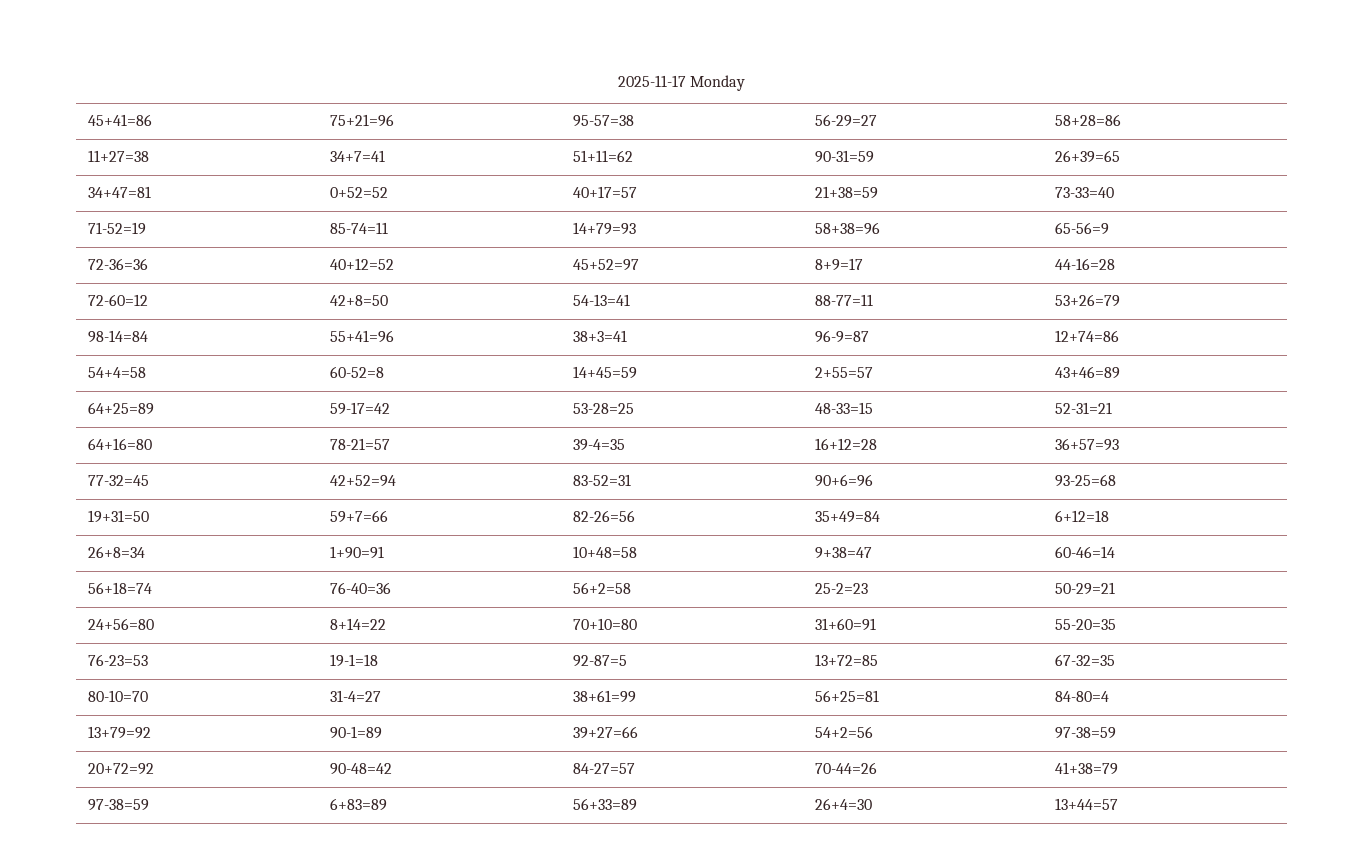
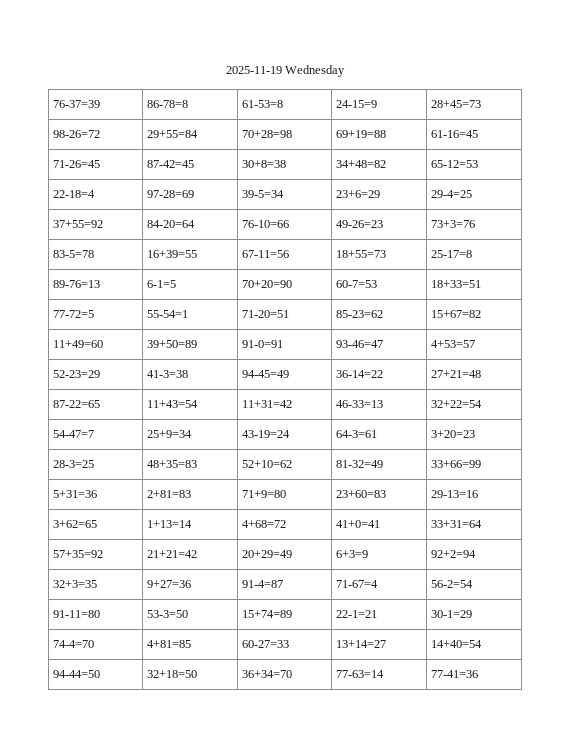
[617,75,746,91] [87,114,152,126] [329,114,394,127] [572,115,634,127] [814,114,877,127] [1054,114,1121,126] [87,150,149,162] [329,150,385,162] [572,150,633,162] [814,150,874,163] [1054,150,1120,163] [87,186,151,198] [329,187,388,198] [572,186,637,198] [814,186,878,199] [1054,187,1114,198] [87,222,146,235] [329,222,388,234] [572,222,636,235] [814,222,880,235] [1054,222,1109,235] [87,258,148,270] [329,258,394,270] [572,259,639,271] [814,258,863,271] [1054,258,1115,270] [87,294,148,306] [329,295,388,306] [572,294,630,306] [814,294,873,306] [1054,294,1120,307] [87,330,148,343] [329,330,394,343] [572,330,627,342] [814,330,869,343] [1054,330,1119,342] [87,367,146,378] [329,366,384,378] [572,366,637,379] [814,367,873,378] [1054,366,1120,379] [87,402,154,415] [329,402,390,415] [572,403,634,414] [814,402,873,414] [1054,402,1112,414] [87,438,152,450] [329,438,390,450] [572,439,625,451] [814,438,877,450] [1054,438,1119,451] [87,475,149,486] [329,475,396,487] [572,474,631,486] [814,474,873,487] [1054,474,1116,487] [87,510,149,523] [329,510,388,523] [572,510,635,522] [814,511,880,523] [1054,510,1109,522] [87,546,145,558] [329,546,384,559] [572,546,637,558] [814,547,872,559] [1054,546,1115,558] [87,582,152,594] [329,582,391,594] [572,582,631,594] [814,583,868,594] [1054,582,1115,595] [87,618,154,630] [329,618,386,630] [572,618,637,630] [814,618,876,631] [1054,619,1116,630] [87,654,148,666] [329,654,378,667] [572,655,627,667] [814,654,878,666] [1054,654,1115,666] [87,690,148,702] [329,690,381,702] [572,690,636,703] [814,690,879,702] [1054,691,1109,702] [87,726,151,739] [329,726,382,739] [572,726,638,739] [814,726,873,738] [1054,727,1116,739] [87,763,154,775] [329,763,392,775] [572,763,635,774] [814,762,877,774] [1054,762,1118,775] [87,799,149,811] [329,798,387,811] [572,798,637,811] [814,798,872,810] [1054,798,1118,810] 2025-11-17 Monday // 45+41=86 | 75+21=96 | 95-57=38 | 56-29=27 | 58+28=86 // 11+27=38 | 34+7=41 | 51+11=62 | 90-31=59 | 26+39=65 // 34+47=81 | 0+52=52 | 40+17=57 | 21+38=59 | 73-33=40 // 71-52=19 | 85-74=11 | 14+79=93 | 58+38=96 | 65-56=9 // 72-36=36 | 40+12=52 | 45+52=97 | 8+9=17 | 44-16=28 // 72-60=12 | 42+8=50 | 54-13=41 | 88-77=11 | 53+26=79 // 98-14=84 | 55+41=96 | 38+3=41 | 96-9=87 | 12+74=86 // 54+4=58 | 60-52=8 | 14+45=59 | 2+55=57 | 43+46=89 // 64+25=89 | 59-17=42 | 53-28=25 | 48-33=15 | 52-31=21 // 64+16=80 | 78-21=57 | 39-4=35 | 16+12=28 | 36+57=93 // 77-32=45 | 42+52=94 | 83-52=31 | 90+6=96 | 93-25=68 // 19+31=50 | 59+7=66 | 82-26=56 | 35+49=84 | 6+12=18 // 26+8=34 | 1+90=91 | 10+48=58 | 9+38=47 | 60-46=14 // 56+18=74 | 76-40=36 | 56+2=58 | 25-2=23 | 50-29=21 // 24+56=80 | 8+14=22 | 70+10=80 | 31+60=91 | 55-20=35 // 76-23=53 | 19-1=18 | 92-87=5 | 13+72=85 | 67-32=35 // 80-10=70 | 31-4=27 | 38+61=99 | 56+25=81 | 84-80=4 // 13+79=92 | 90-1=89 | 39+27=66 | 54+2=56 | 97-38=59 // 20+72=92 | 90-48=42 | 84-27=57 | 70-44=26 | 41+38=79 // 97-38=59 | 6+83=89 | 56+33=89 | 26+4=30 | 13+44=57 -> [225,65,346,77] [53,100,101,108] [147,100,189,108] [242,100,284,108] [336,100,378,108] [431,100,482,108] [53,130,101,138] [147,130,199,138] [242,130,293,138] [336,130,387,138] [431,130,479,138] [53,160,101,168] [147,160,195,168] [242,160,287,168] [336,160,387,168] [431,160,479,168] [53,190,96,198] [147,190,195,198] [242,190,285,198] [336,190,381,198] [431,190,473,198] [53,220,104,228] [147,220,196,228] [242,220,290,228] [336,220,384,228] [431,220,476,228] [53,250,95,258] [147,250,198,258] [242,250,290,258] [336,250,387,258] [431,250,473,258] [53,280,101,288] [147,280,177,288] [242,280,293,288] [336,280,378,288] [431,280,482,288] [53,310,95,318] [147,310,189,318] [242,310,290,318] [336,310,384,318] [431,310,482,318] [53,340,104,348] [147,340,198,348] [242,340,284,348] [336,340,384,348] [431,340,476,348] [53,370,101,378] [147,370,189,378] [242,370,290,378] [336,370,384,378] [431,370,482,378] [53,400,101,408] [147,400,199,408] [242,400,293,408] [336,400,384,408] [431,400,483,408] [53,430,95,438] [147,430,193,438] [242,430,291,438] [336,430,378,438] [431,430,476,438] [53,460,95,468] [147,460,198,468] [242,460,293,468] [336,460,384,468] [431,460,482,468] [53,490,98,498] [147,490,192,498] [242,490,287,498] [336,490,387,498] [431,490,479,498] [53,520,98,528] [147,520,193,528] [242,520,287,528] [336,520,381,528] [431,520,483,528] [53,550,104,558] [147,550,198,558] [242,550,293,558] [336,550,369,558] [431,550,477,558] [53,580,98,588] [147,580,192,588] [242,580,284,588] [336,580,379,588] [431,580,474,588] [53,610,101,618] [147,610,189,618] [242,610,293,618] [336,610,378,618] [431,610,473,618] [53,640,95,648] [147,640,192,648] [242,640,290,648] [336,640,387,648] [431,640,483,648] [53,670,101,678] [147,670,198,678] [242,670,293,678] [336,670,385,678] [431,670,479,678] 2025-11-19 Wednesday // 76-37=39 | 86-78=8 | 61-53=8 | 24-15=9 | 28+45=73 // 98-26=72 | 29+55=84 | 70+28=98 | 69+19=88 | 61-16=45 // 71-26=45 | 87-42=45 | 30+8=38 | 34+48=82 | 65-12=53 // 22-18=4 | 97-28=69 | 39-5=34 | 23+6=29 | 29-4=25 // 37+55=92 | 84-20=64 | 76-10=66 | 49-26=23 | 73+3=76 // 83-5=78 | 16+39=55 | 67-11=56 | 18+55=73 | 25-17=8 // 89-76=13 | 6-1=5 | 70+20=90 | 60-7=53 | 18+33=51 // 77-72=5 | 55-54=1 | 71-20=51 | 85-23=62 | 15+67=82 // 11+49=60 | 39+50=89 | 91-0=91 | 93-46=47 | 4+53=57 // 52-23=29 | 41-3=38 | 94-45=49 | 36-14=22 | 27+21=48 // 87-22=65 | 11+43=54 | 11+31=42 | 46-33=13 | 32+22=54 // 54-47=7 | 25+9=34 | 43-19=24 | 64-3=61 | 3+20=23 // 28-3=25 | 48+35=83 | 52+10=62 | 81-32=49 | 33+66=99 // 5+31=36 | 2+81=83 | 71+9=80 | 23+60=83 | 29-13=16 // 3+62=65 | 1+13=14 | 4+68=72 | 41+0=41 | 33+31=64 // 57+35=92 | 21+21=42 | 20+29=49 | 6+3=9 | 92+2=94 // 32+3=35 | 9+27=36 | 91-4=87 | 71-67=4 | 56-2=54 // 91-11=80 | 53-3=50 | 15+74=89 | 22-1=21 | 30-1=29 // 74-4=70 | 4+81=85 | 60-27=33 | 13+14=27 | 14+40=54 // 94-44=50 | 32+18=50 | 36+34=70 | 77-63=14 | 77-41=36

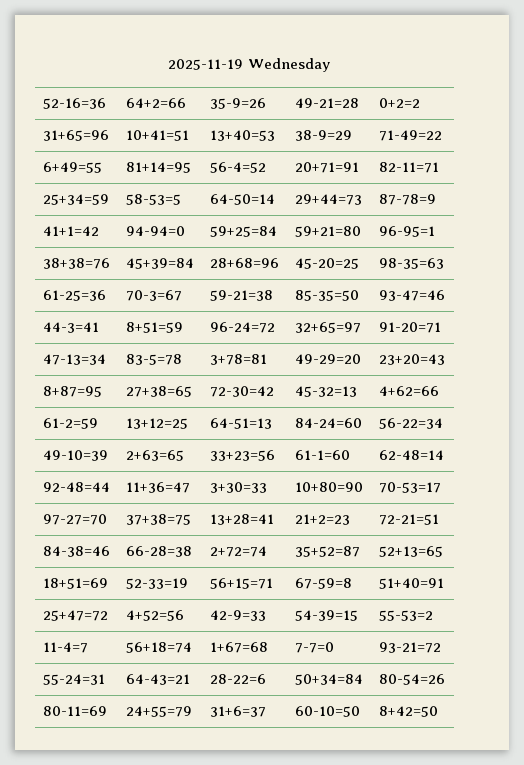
[53,100,101,108] [147,100,189,108] [242,100,284,108] [336,100,378,108] [431,100,482,108] [53,130,101,138] [147,130,199,138] [242,130,293,138] [336,130,387,138] [431,130,479,138] [53,160,101,168] [147,160,195,168] [242,160,287,168] [336,160,387,168] [431,160,479,168] [53,190,96,198] [147,190,195,198] [242,190,285,198] [336,190,381,198] [431,190,473,198] [53,220,104,228] [147,220,196,228] [242,220,290,228] [336,220,384,228] [431,220,476,228] [53,250,95,258] [147,250,198,258] [242,250,290,258] [336,250,387,258] [431,250,473,258] [53,280,101,288] [147,280,177,288] [242,280,293,288] [336,280,378,288] [431,280,482,288] [53,310,95,318] [147,310,189,318] [242,310,290,318] [336,310,384,318] [431,310,482,318] [53,340,104,348] [147,340,198,348] [242,340,284,348] [336,340,384,348] [431,340,476,348] [53,370,101,378] [147,370,189,378] [242,370,290,378] [336,370,384,378] [431,370,482,378] [53,400,101,408] [147,400,199,408] [242,400,293,408] [336,400,384,408] [431,400,483,408] [53,430,95,438] [147,430,193,438] [242,430,291,438] [336,430,378,438] [431,430,476,438] [53,460,95,468] [147,460,198,468] [242,460,293,468] [336,460,384,468] [431,460,482,468] [53,490,98,498] [147,490,192,498] [242,490,287,498] [336,490,387,498] [431,490,479,498] [53,520,98,528] [147,520,193,528] [242,520,287,528] [336,520,381,528] [431,520,483,528] [53,550,104,558] [147,550,198,558] [242,550,293,558] [336,550,369,558] [431,550,477,558] [53,580,98,588] [147,580,192,588] [242,580,284,588] [336,580,379,588] [431,580,474,588] [53,610,101,618] [147,610,189,618] [242,610,293,618] [336,610,378,618] [431,610,473,618] [53,640,95,648] [147,640,192,648] [242,640,290,648] [336,640,387,648] [431,640,483,648] [53,670,101,678] [147,670,198,678] [242,670,293,678] [336,670,385,678] [431,670,479,678] 76-37=39 | 86-78=8 | 61-53=8 | 24-15=9 | 28+45=73 // 98-26=72 | 29+55=84 | 70+28=98 | 69+19=88 | 61-16=45 // 71-26=45 | 87-42=45 | 30+8=38 | 34+48=82 | 65-12=53 // 22-18=4 | 97-28=69 | 39-5=34 | 23+6=29 | 29-4=25 // 37+55=92 | 84-20=64 | 76-10=66 | 49-26=23 | 73+3=76 // 83-5=78 | 16+39=55 | 67-11=56 | 18+55=73 | 25-17=8 // 89-76=13 | 6-1=5 | 70+20=90 | 60-7=53 | 18+33=51 // 77-72=5 | 55-54=1 | 71-20=51 | 85-23=62 | 15+67=82 // 11+49=60 | 39+50=89 | 91-0=91 | 93-46=47 | 4+53=57 // 52-23=29 | 41-3=38 | 94-45=49 | 36-14=22 | 27+21=48 // 87-22=65 | 11+43=54 | 11+31=42 | 46-33=13 | 32+22=54 // 54-47=7 | 25+9=34 | 43-19=24 | 64-3=61 | 3+20=23 // 28-3=25 | 48+35=83 | 52+10=62 | 81-32=49 | 33+66=99 // 5+31=36 | 2+81=83 | 71+9=80 | 23+60=83 | 29-13=16 // 3+62=65 | 1+13=14 | 4+68=72 | 41+0=41 | 33+31=64 // 57+35=92 | 21+21=42 | 20+29=49 | 6+3=9 | 92+2=94 // 32+3=35 | 9+27=36 | 91-4=87 | 71-67=4 | 56-2=54 // 91-11=80 | 53-3=50 | 15+74=89 | 22-1=21 | 30-1=29 // 74-4=70 | 4+81=85 | 60-27=33 | 13+14=27 | 14+40=54 // 94-44=50 | 32+18=50 | 36+34=70 | 77-63=14 | 77-41=36 -> [42,98,106,109] [125,98,186,108] [209,98,266,109] [294,98,359,108] [378,98,420,108] [42,130,109,141] [125,130,189,141] [209,130,275,141] [294,130,352,141] [378,130,442,141] [42,162,102,173] [125,162,191,173] [209,162,266,173] [294,162,359,173] [378,162,439,173] [42,194,109,205] [125,194,181,205] [209,194,275,205] [294,194,362,205] [378,194,436,205] [42,226,99,236] [125,226,185,236] [209,226,277,237] [294,226,361,237] [378,226,435,237] [42,258,110,269] [125,258,194,269] [209,258,279,268] [294,258,359,269] [378,258,444,269] [42,290,106,301] [125,290,182,301] [209,290,273,301] [294,290,359,301] [378,290,445,301] [42,322,99,333] [125,322,183,333] [209,322,275,333] [294,322,361,333] [378,322,441,333] [42,354,106,365] [125,354,182,365] [209,354,267,365] [294,354,361,364] [378,354,445,365] [42,386,102,397] [125,386,192,397] [209,386,274,397] [294,386,357,397] [378,386,439,396] [42,418,98,429] [125,418,188,429] [209,418,272,429] [294,418,362,428] [378,418,443,429] [42,450,108,461] [125,450,184,461] [209,450,275,461] [294,450,350,460] [378,450,444,460] [42,482,110,492] [125,482,190,493] [209,482,267,493] [294,482,363,492] [378,482,441,493] [42,514,107,525] [125,514,191,525] [209,514,274,525] [294,514,350,525] [378,514,439,525] [42,546,110,557] [125,546,192,557] [209,546,267,557] [294,546,360,557] [378,546,443,557] [42,578,108,589] [125,578,188,589] [209,578,273,589] [294,578,352,589] [378,578,444,589] [42,610,108,621] [125,610,184,621] [209,610,266,621] [294,610,358,621] [378,610,433,621] [42,642,88,653] [125,642,192,653] [209,642,268,653] [294,642,334,653] [378,642,441,653] [42,674,105,685] [125,674,190,685] [209,674,266,684] [294,674,363,685] [378,674,445,685] [42,706,107,716] [125,706,192,717] [209,706,266,717] [294,706,360,717] [378,706,438,717] 52-16=36 | 64+2=66 | 35-9=26 | 49-21=28 | 0+2=2 // 31+65=96 | 10+41=51 | 13+40=53 | 38-9=29 | 71-49=22 // 6+49=55 | 81+14=95 | 56-4=52 | 20+71=91 | 82-11=71 // 25+34=59 | 58-53=5 | 64-50=14 | 29+44=73 | 87-78=9 // 41+1=42 | 94-94=0 | 59+25=84 | 59+21=80 | 96-95=1 // 38+38=76 | 45+39=84 | 28+68=96 | 45-20=25 | 98-35=63 // 61-25=36 | 70-3=67 | 59-21=38 | 85-35=50 | 93-47=46 // 44-3=41 | 8+51=59 | 96-24=72 | 32+65=97 | 91-20=71 // 47-13=34 | 83-5=78 | 3+78=81 | 49-29=20 | 23+20=43 // 8+87=95 | 27+38=65 | 72-30=42 | 45-32=13 | 4+62=66 // 61-2=59 | 13+12=25 | 64-51=13 | 84-24=60 | 56-22=34 // 49-10=39 | 2+63=65 | 33+23=56 | 61-1=60 | 62-48=14 // 92-48=44 | 11+36=47 | 3+30=33 | 10+80=90 | 70-53=17 // 97-27=70 | 37+38=75 | 13+28=41 | 21+2=23 | 72-21=51 // 84-38=46 | 66-28=38 | 2+72=74 | 35+52=87 | 52+13=65 // 18+51=69 | 52-33=19 | 56+15=71 | 67-59=8 | 51+40=91 // 25+47=72 | 4+52=56 | 42-9=33 | 54-39=15 | 55-53=2 // 11-4=7 | 56+18=74 | 1+67=68 | 7-7=0 | 93-21=72 // 55-24=31 | 64-43=21 | 28-22=6 | 50+34=84 | 80-54=26 // 80-11=69 | 24+55=79 | 31+6=37 | 60-10=50 | 8+42=50

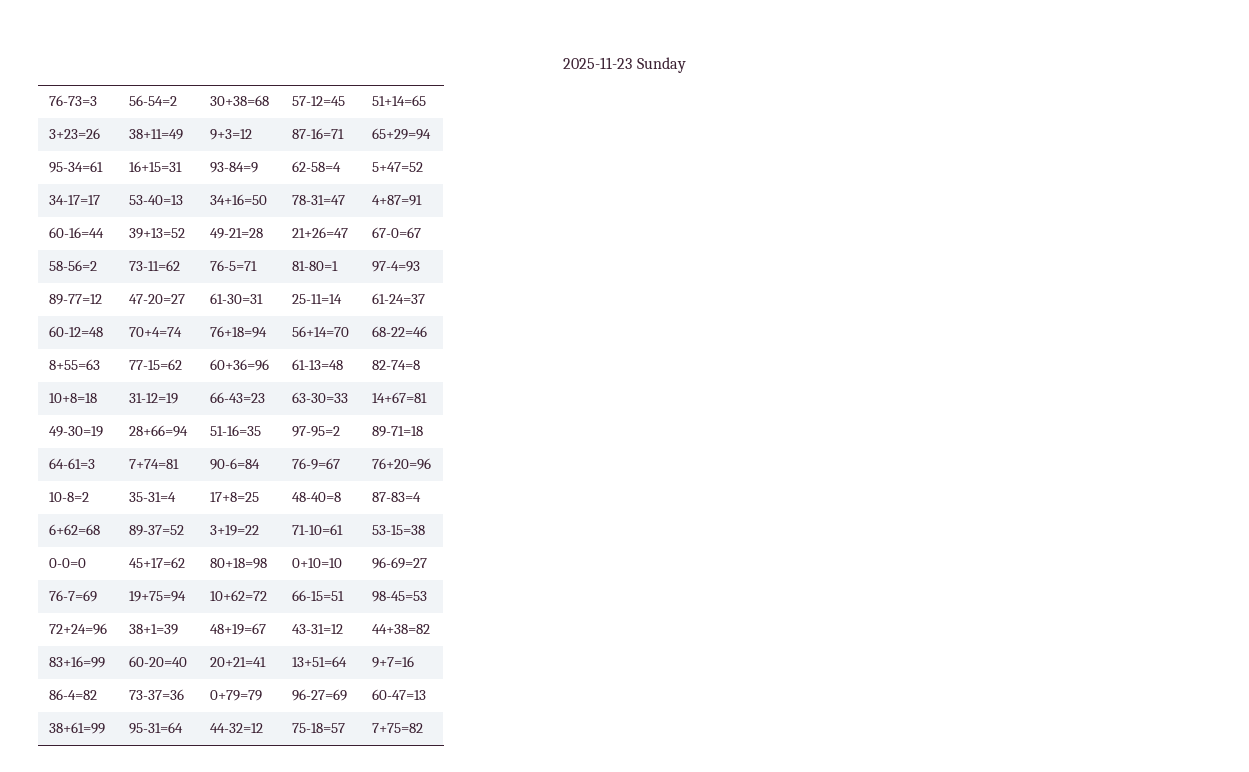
[168,58,330,72] [42,98,106,109] [125,98,186,108] [209,98,266,109] [294,98,359,108] [378,98,420,108] [42,130,109,141] [125,130,189,141] [209,130,275,141] [294,130,352,141] [378,130,442,141] [42,162,102,173] [125,162,191,173] [209,162,266,173] [294,162,359,173] [378,162,439,173] [42,194,109,205] [125,194,181,205] [209,194,275,205] [294,194,362,205] [378,194,436,205] [42,226,99,236] [125,226,185,236] [209,226,277,237] [294,226,361,237] [378,226,435,237] [42,258,110,269] [125,258,194,269] [209,258,279,268] [294,258,359,269] [378,258,444,269] [42,290,106,301] [125,290,182,301] [209,290,273,301] [294,290,359,301] [378,290,445,301] [42,322,99,333] [125,322,183,333] [209,322,275,333] [294,322,361,333] [378,322,441,333] [42,354,106,365] [125,354,182,365] [209,354,267,365] [294,354,361,364] [378,354,445,365] [42,386,102,397] [125,386,192,397] [209,386,274,397] [294,386,357,397] [378,386,439,396] [42,418,98,429] [125,418,188,429] [209,418,272,429] [294,418,362,428] [378,418,443,429] [42,450,108,461] [125,450,184,461] [209,450,275,461] [294,450,350,460] [378,450,444,460] [42,482,110,492] [125,482,190,493] [209,482,267,493] [294,482,363,492] [378,482,441,493] [42,514,107,525] [125,514,191,525] [209,514,274,525] [294,514,350,525] [378,514,439,525] [42,546,110,557] [125,546,192,557] [209,546,267,557] [294,546,360,557] [378,546,443,557] [42,578,108,589] [125,578,188,589] [209,578,273,589] [294,578,352,589] [378,578,444,589] [42,610,108,621] [125,610,184,621] [209,610,266,621] [294,610,358,621] [378,610,433,621] [42,642,88,653] [125,642,192,653] [209,642,268,653] [294,642,334,653] [378,642,441,653] [42,674,105,685] [125,674,190,685] [209,674,266,684] [294,674,363,685] [378,674,445,685] [42,706,107,716] [125,706,192,717] [209,706,266,717] [294,706,360,717] [378,706,438,717] 2025-11-19 Wednesday // 52-16=36 | 64+2=66 | 35-9=26 | 49-21=28 | 0+2=2 // 31+65=96 | 10+41=51 | 13+40=53 | 38-9=29 | 71-49=22 // 6+49=55 | 81+14=95 | 56-4=52 | 20+71=91 | 82-11=71 // 25+34=59 | 58-53=5 | 64-50=14 | 29+44=73 | 87-78=9 // 41+1=42 | 94-94=0 | 59+25=84 | 59+21=80 | 96-95=1 // 38+38=76 | 45+39=84 | 28+68=96 | 45-20=25 | 98-35=63 // 61-25=36 | 70-3=67 | 59-21=38 | 85-35=50 | 93-47=46 // 44-3=41 | 8+51=59 | 96-24=72 | 32+65=97 | 91-20=71 // 47-13=34 | 83-5=78 | 3+78=81 | 49-29=20 | 23+20=43 // 8+87=95 | 27+38=65 | 72-30=42 | 45-32=13 | 4+62=66 // 61-2=59 | 13+12=25 | 64-51=13 | 84-24=60 | 56-22=34 // 49-10=39 | 2+63=65 | 33+23=56 | 61-1=60 | 62-48=14 // 92-48=44 | 11+36=47 | 3+30=33 | 10+80=90 | 70-53=17 // 97-27=70 | 37+38=75 | 13+28=41 | 21+2=23 | 72-21=51 // 84-38=46 | 66-28=38 | 2+72=74 | 35+52=87 | 52+13=65 // 18+51=69 | 52-33=19 | 56+15=71 | 67-59=8 | 51+40=91 // 25+47=72 | 4+52=56 | 42-9=33 | 54-39=15 | 55-53=2 // 11-4=7 | 56+18=74 | 1+67=68 | 7-7=0 | 93-21=72 // 55-24=31 | 64-43=21 | 28-22=6 | 50+34=84 | 80-54=26 // 80-11=69 | 24+55=79 | 31+6=37 | 60-10=50 | 8+42=50 -> [563,57,686,73] [48,95,97,106] [128,95,177,106] [209,95,269,106] [291,96,345,106] [371,95,426,106] [48,128,100,139] [128,129,183,140] [209,129,252,140] [291,128,344,139] [371,128,431,140] [48,161,103,173] [128,161,182,172] [209,162,258,173] [291,161,341,172] [371,162,423,172] [48,195,100,205] [128,195,183,205] [209,194,267,205] [291,195,345,205] [371,195,422,206] [48,227,104,238] [128,228,185,239] [209,228,263,239] [291,227,348,238] [371,227,421,238] [48,260,97,271] [128,260,180,271] [209,260,257,271] [291,261,338,271] [371,261,420,272] [48,294,102,305] [128,294,185,304] [209,293,263,304] [291,294,342,304] [371,293,425,304] [48,326,103,337] [128,327,182,337] [209,326,267,338] [291,326,349,337] [371,326,427,337] [48,359,100,370] [128,359,182,370] [209,359,269,371] [291,359,343,370] [371,360,420,370] [48,393,97,403] [128,393,178,404] [209,392,265,403] [291,392,348,403] [371,392,427,403] [48,426,103,437] [128,425,188,437] [209,425,261,436] [291,426,340,437] [371,426,423,437] [48,458,95,469] [128,459,179,469] [209,458,260,470] [291,458,340,470] [371,458,431,470] [48,492,89,502] [128,492,176,502] [209,492,259,502] [291,492,341,502] [371,492,421,502] [48,524,100,535] [128,525,184,536] [209,525,259,536] [291,524,343,535] [371,525,425,535] [48,558,86,568] [128,557,185,568] [209,558,267,569] [291,558,342,568] [371,557,427,569] [48,590,97,602] [128,591,186,602] [209,590,267,601] [291,590,344,601] [371,591,427,602] [48,623,107,635] [128,624,178,635] [209,623,266,635] [291,624,343,634] [371,624,430,634] [48,656,105,668] [128,656,187,667] [209,657,266,667] [291,656,347,667] [371,656,414,668] [48,689,97,700] [128,689,184,700] [209,690,262,701] [291,689,347,701] [371,689,426,700] [48,722,105,734] [128,722,183,734] [209,723,263,733] [291,723,345,733] [371,723,423,733] 2025-11-23 Sunday // 76-73=3 | 56-54=2 | 30+38=68 | 57-12=45 | 51+14=65 // 3+23=26 | 38+11=49 | 9+3=12 | 87-16=71 | 65+29=94 // 95-34=61 | 16+15=31 | 93-84=9 | 62-58=4 | 5+47=52 // 34-17=17 | 53-40=13 | 34+16=50 | 78-31=47 | 4+87=91 // 60-16=44 | 39+13=52 | 49-21=28 | 21+26=47 | 67-0=67 // 58-56=2 | 73-11=62 | 76-5=71 | 81-80=1 | 97-4=93 // 89-77=12 | 47-20=27 | 61-30=31 | 25-11=14 | 61-24=37 // 60-12=48 | 70+4=74 | 76+18=94 | 56+14=70 | 68-22=46 // 8+55=63 | 77-15=62 | 60+36=96 | 61-13=48 | 82-74=8 // 10+8=18 | 31-12=19 | 66-43=23 | 63-30=33 | 14+67=81 // 49-30=19 | 28+66=94 | 51-16=35 | 97-95=2 | 89-71=18 // 64-61=3 | 7+74=81 | 90-6=84 | 76-9=67 | 76+20=96 // 10-8=2 | 35-31=4 | 17+8=25 | 48-40=8 | 87-83=4 // 6+62=68 | 89-37=52 | 3+19=22 | 71-10=61 | 53-15=38 // 0-0=0 | 45+17=62 | 80+18=98 | 0+10=10 | 96-69=27 // 76-7=69 | 19+75=94 | 10+62=72 | 66-15=51 | 98-45=53 // 72+24=96 | 38+1=39 | 48+19=67 | 43-31=12 | 44+38=82 // 83+16=99 | 60-20=40 | 20+21=41 | 13+51=64 | 9+7=16 // 86-4=82 | 73-37=36 | 0+79=79 | 96-27=69 | 60-47=13 // 38+61=99 | 95-31=64 | 44-32=12 | 75-18=57 | 7+75=82

